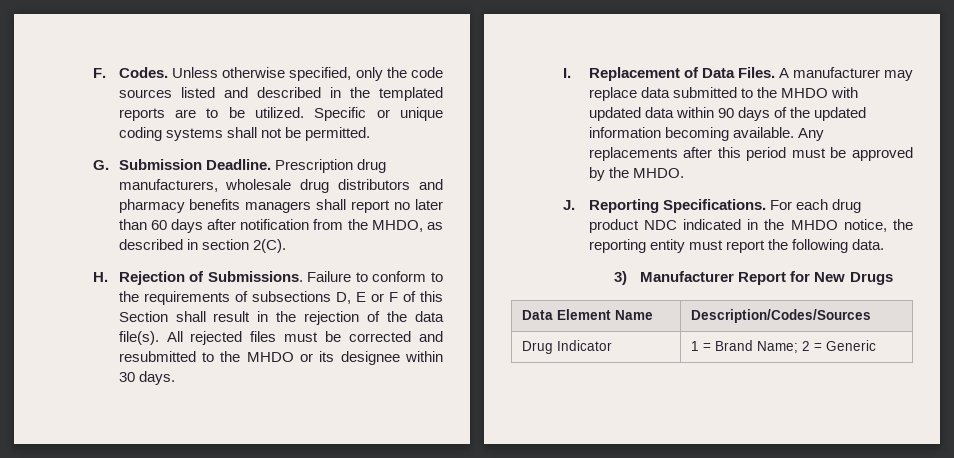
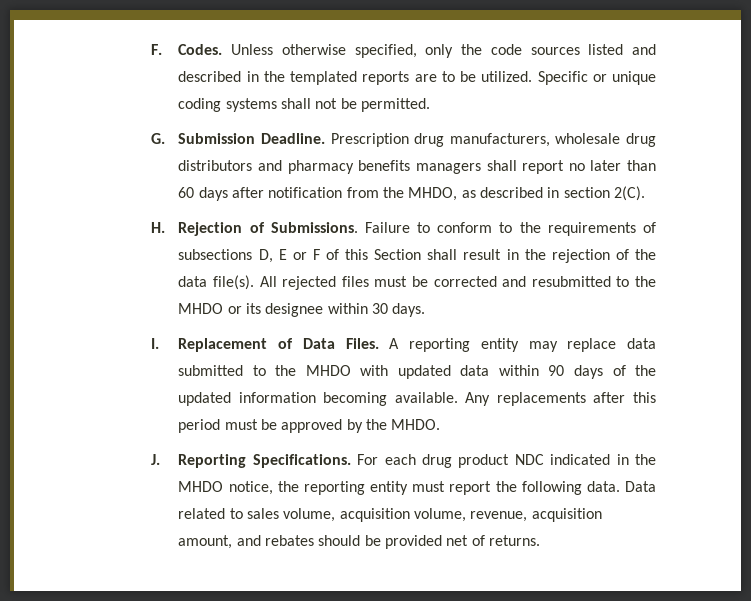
[792,67,880,78] manufacturer -> [409,338,519,352] reporting entity
[614,271,893,285] [521,309,653,320] [690,309,871,323] [521,340,612,354] [690,340,876,353] // 3) Manufacturer Report for New Drugs // Data Element Name | Description/Codes/Sources // Drug Indicator | 1 = Brand Name; 2 = Generic -> [625,481,657,492] [178,508,602,522] [178,535,540,549] Data related to sales volume, acquisition volume, revenue, acquisition amount, and rebates should be provided net of returns.

